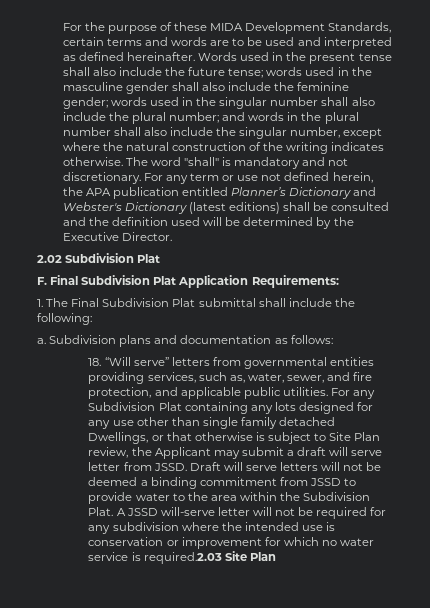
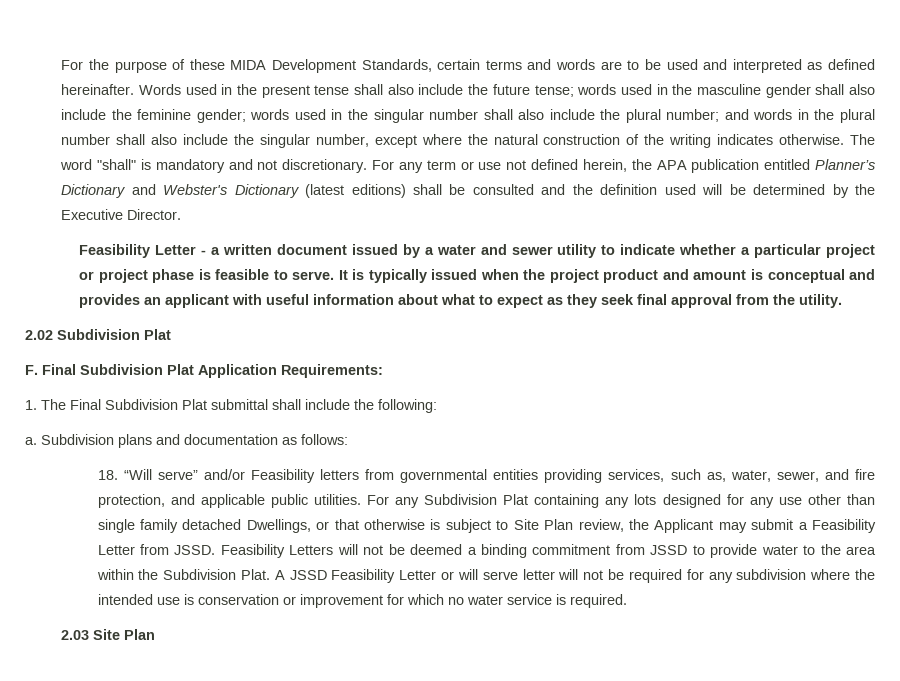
(172, 236) none -> [79,244,875,258] [79,269,875,283] [79,294,843,308] // Feasibility Letter - a written document issued by a water and sewer utility to indicate whether a particular project or project phase is feasible to serve. It is typically issued when the project product and amount is conceptual and provides an applicant with useful information about what to expect as they seek final approval from the utility.
(169, 361) none -> [203,469,315,483] and/or Feasibility
[297,447,383,456] [88,462,319,471] draft will serve letter from JSSD. Draft will serve letters -> [812,519,877,533] [97,544,334,558] Feasibility Letter from JSSD. Feasibility Letters
[160,507,215,516] will-serve -> [331,569,518,583] Feasibility Letter or will serve
[143,552,222,564] required.2.03 -> [569,594,627,608] [61,630,90,640] required. // 2.03

